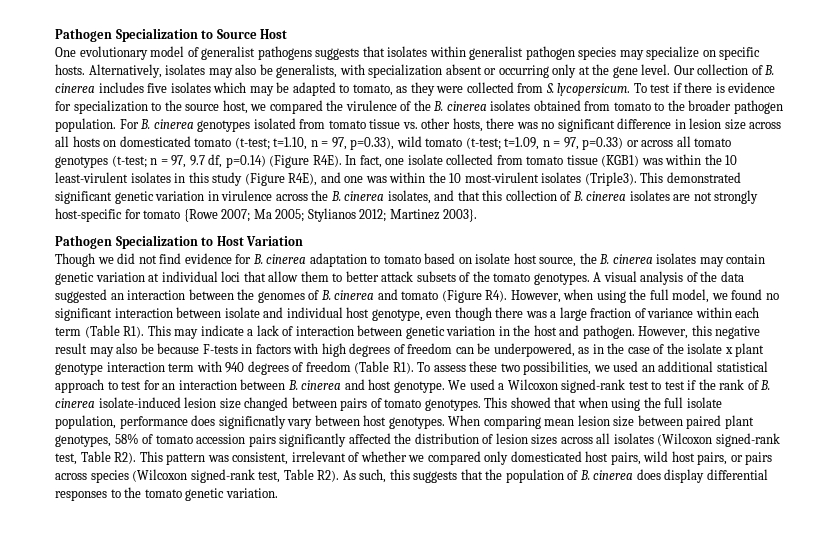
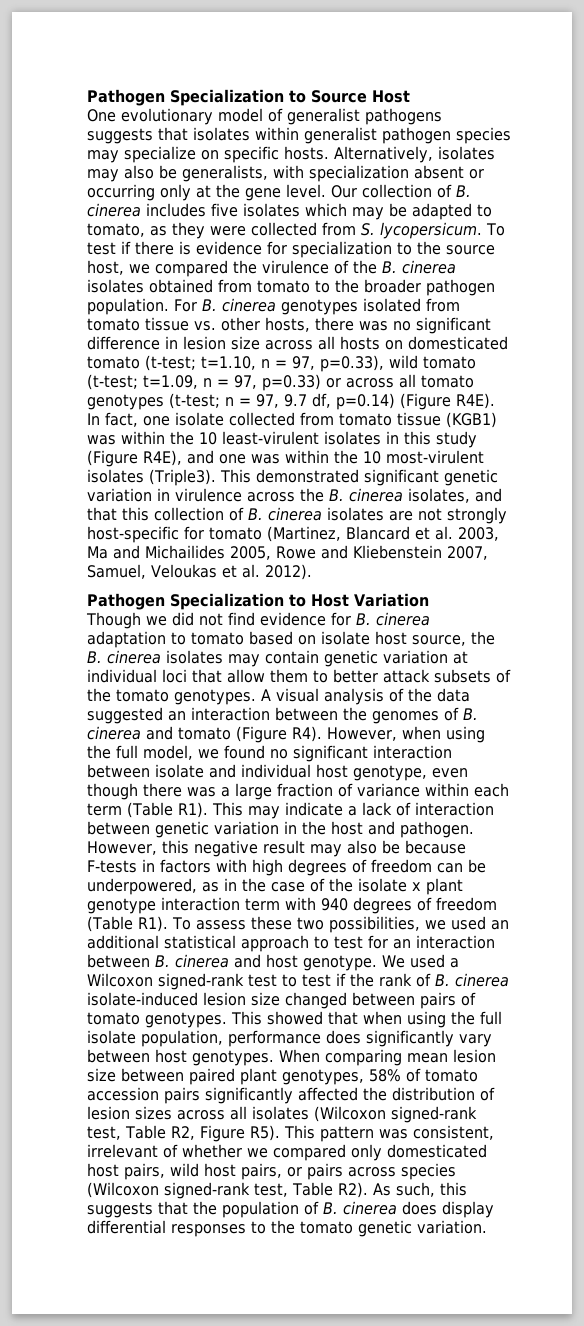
[183,208,478,222] {Rowe 2007; Ma 2005; Stylianos 2012; Martinez 2003}. -> [267,526,499,542] [87,545,488,560] [87,564,312,580] (Martinez, Blancard et al. 2003, Ma and Michailides 2005, Rowe and Kliebenstein 2007, Samuel, Veloukas et al. 2012).
[218,415,286,429] significnatly -> [366,1030,454,1047] significantly
[114,452,137,464] R2). -> [170,1125,280,1142] R2, Figure R5).

